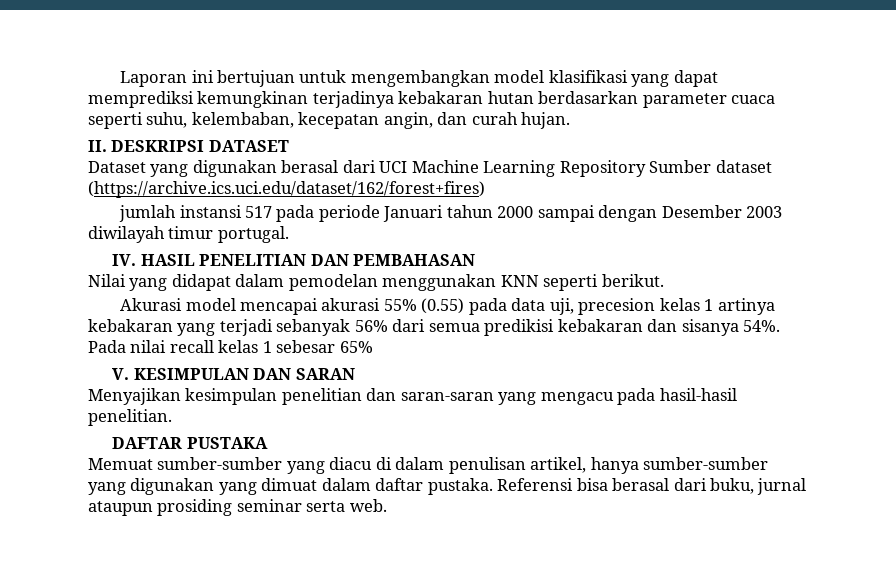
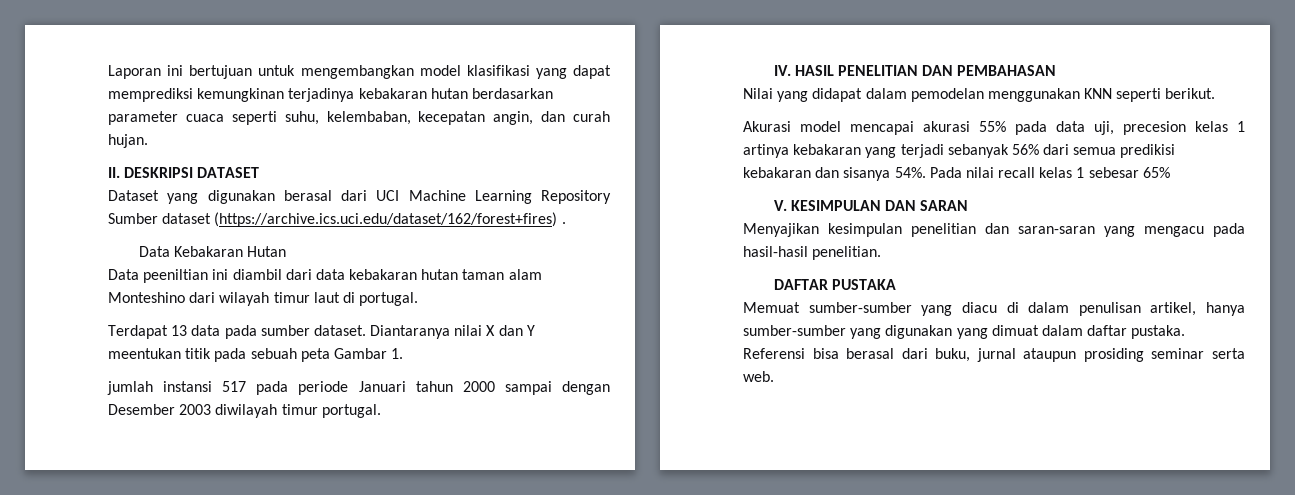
(485, 189) none -> [561,222,566,224] [138,246,286,257] [108,269,542,283] [108,292,419,306] [108,325,535,339] [108,348,404,362] . // Data Kebakaran Hutan // Data peeniltian ini diambil dari data kebakaran hutan taman alam Monteshino dari wilayah timur laut di portugal. // Terdapat 13 data pada sumber dataset. Diantaranya nilai X dan Y meentukan titik pada sebuah peta Gambar 1.
[421,298,465,314] (0.55) -> (1006, 126) none

